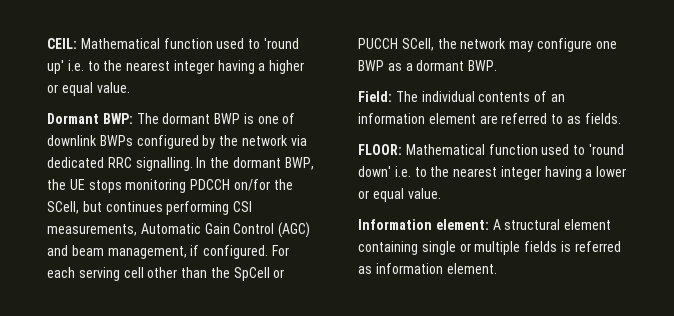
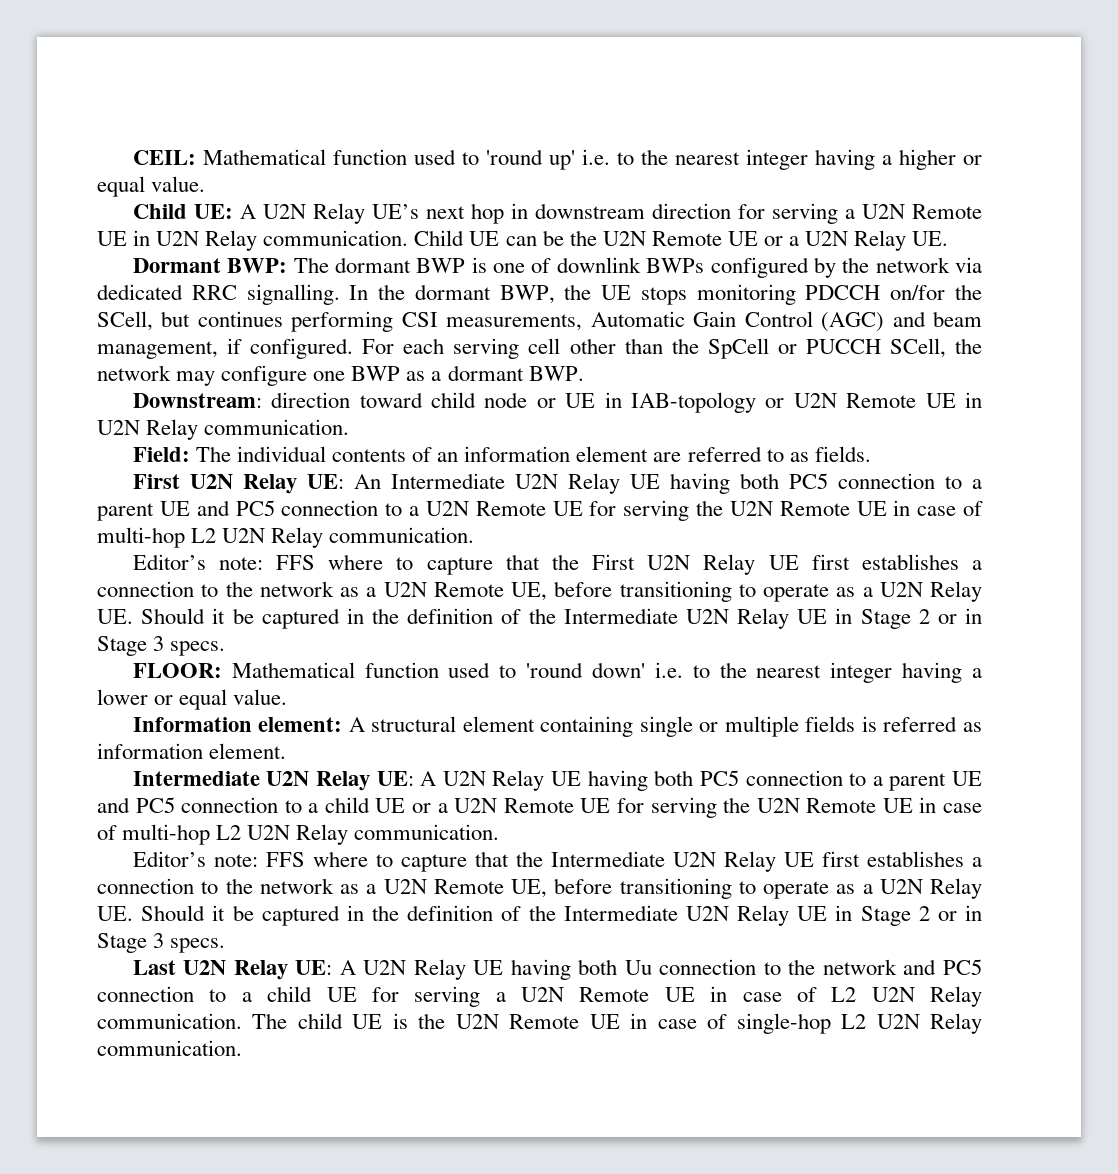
(130, 87) none -> [132,203,982,224] [97,230,949,251] // Child UE: A U2N Relay UE’s next hop in downstream direction for serving a U2N Remote UE in U2N Relay communication. Child UE can be the U2N Remote UE or a U2N Relay UE.
(498, 65) none -> [132,392,982,413] [97,419,350,440] // Downstream: direction toward child node or UE in IAB-topology or U2N Remote UE in U2N Relay communication.
(621, 118) none -> [132,473,983,494] [97,500,984,521] [97,527,475,548] [132,554,983,575] [97,581,982,602] [97,608,982,629] [97,636,226,656] // First U2N Relay UE: An Intermediate U2N Relay UE having both PC5 connection to a parent UE and PC5 connection to a U2N Remote UE for serving the U2N Remote UE in case of multi-hop L2 U2N Relay communication. // Editor’s note: FFS where to capture that the First U2N Relay UE first establishes a connection to the network as a U2N Remote UE, before transitioning to operate as a U2N Relay UE. Should it be captured in the definition of the Intermediate U2N Relay UE in Stage 2 or in Stage 3 specs.
(497, 268) none -> [132,770,982,791] [97,797,982,818] [97,824,500,845] [132,851,983,872] [97,878,982,899] [97,905,982,926] [97,933,226,953] [132,959,983,980] [97,986,982,1007] [97,1013,982,1034] [97,1040,242,1056] // Intermediate U2N Relay UE: A U2N Relay UE having both PC5 connection to a parent UE and PC5 connection to a child UE or a U2N Remote UE for serving the U2N Remote UE in case of multi-hop L2 U2N Relay communication. // Editor’s note: FFS where to capture that the Intermediate U2N Relay UE first establishes a connection to the network as a U2N Remote UE, before transitioning to operate as a U2N Relay UE. Should it be captured in the definition of the Intermediate U2N Relay UE in Stage 2 or in Stage 3 specs. // Last U2N Relay UE: A U2N Relay UE having both Uu connection to the network and PC5 connection to a child UE for serving a U2N Remote UE in case of L2 U2N Relay communication. The child UE is the U2N Remote UE in case of single-hop L2 U2N Relay communication.

